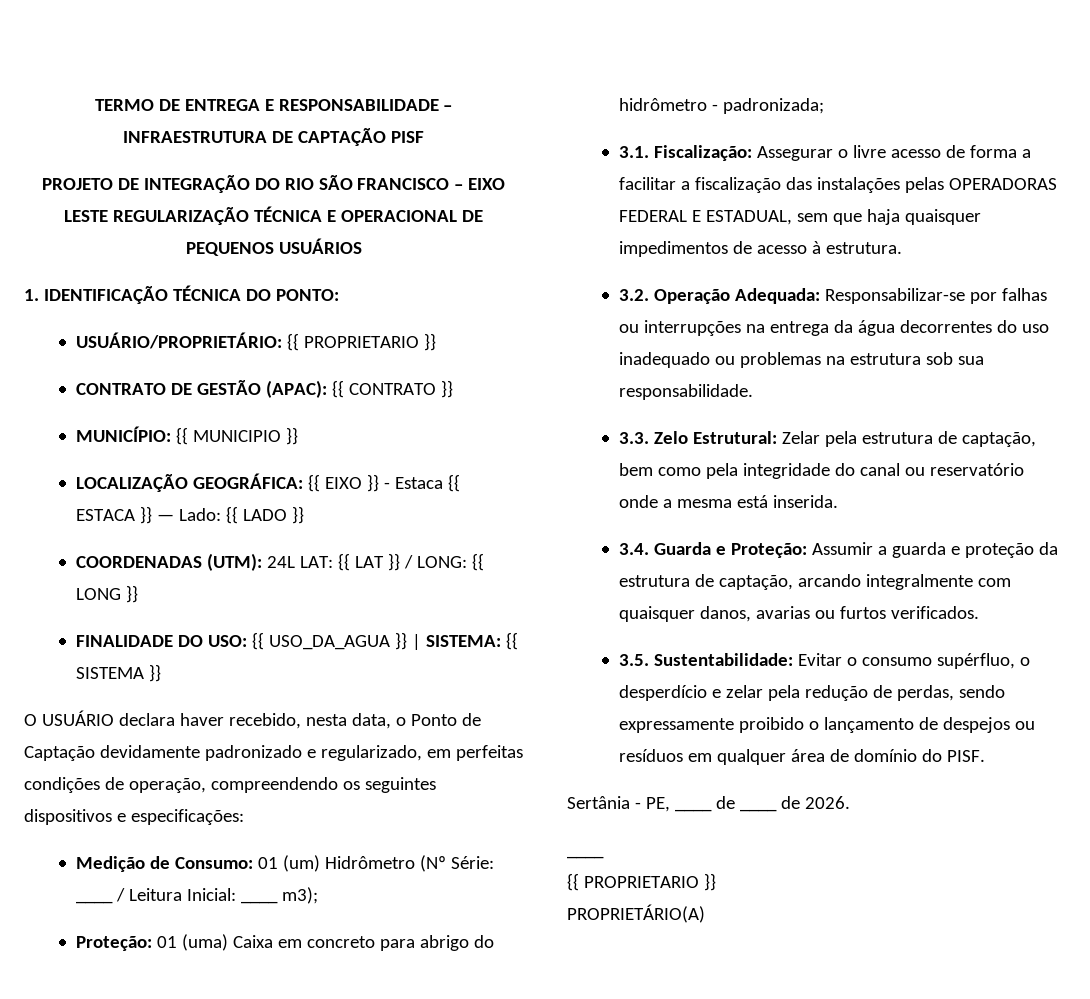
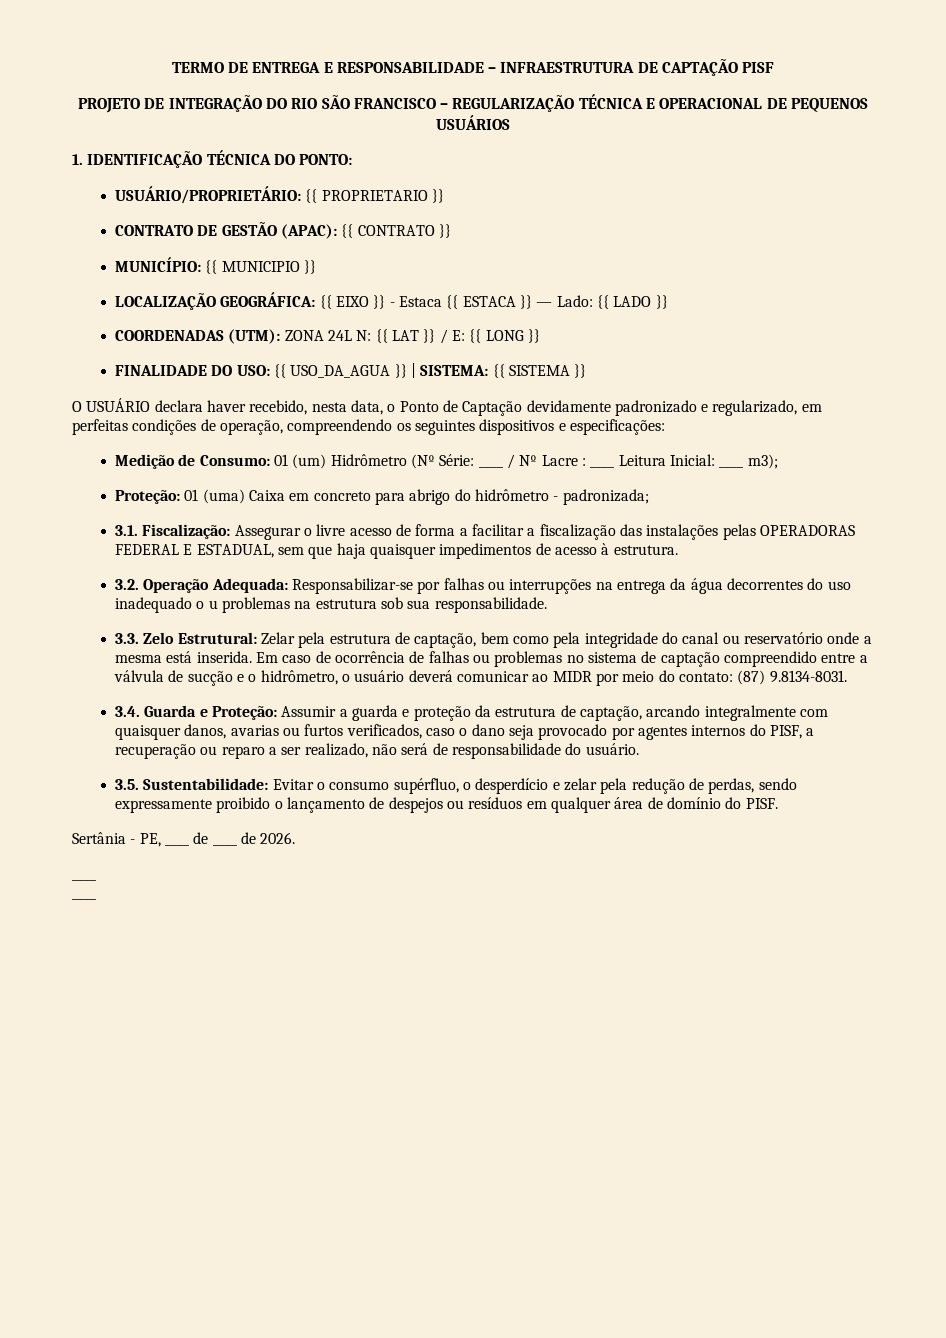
[468,178,506,190] [64,210,109,222] EIXO LESTE -> (449, 106) none
[266,556,333,568] 24L LAT: -> [284,330,372,341] ZONA 24L N:
[416,556,467,568] LONG: -> [451,330,465,341] E:
(125, 895) none -> [519,455,586,466] [590,466,615,468] Nº Lacre : ____
[714,356,735,365] ou -> [196,600,218,609] o u
(838, 501) none -> [256,651,868,667] [114,670,847,686] Em caso de ocorrência de falhas ou problemas no sistema de captação compreendido entre a válvula de sucção e o hidrômetro, o usuário deverá comunicar ao MIDR por meio do contato: (87) 9.8134-8031.
[890,606,979,619] verificados. -> [346,724,815,740] [115,743,639,759] verificados, caso o dano seja provocado por agentes internos do PISF, a recuperação ou reparo a ser realizado, não será de responsabilidade do usuário.
[567,873,716,891] [567,904,705,923] {{ PROPRIETARIO }} // PROPRIETÁRIO(A) -> [72,898,96,900] ____

